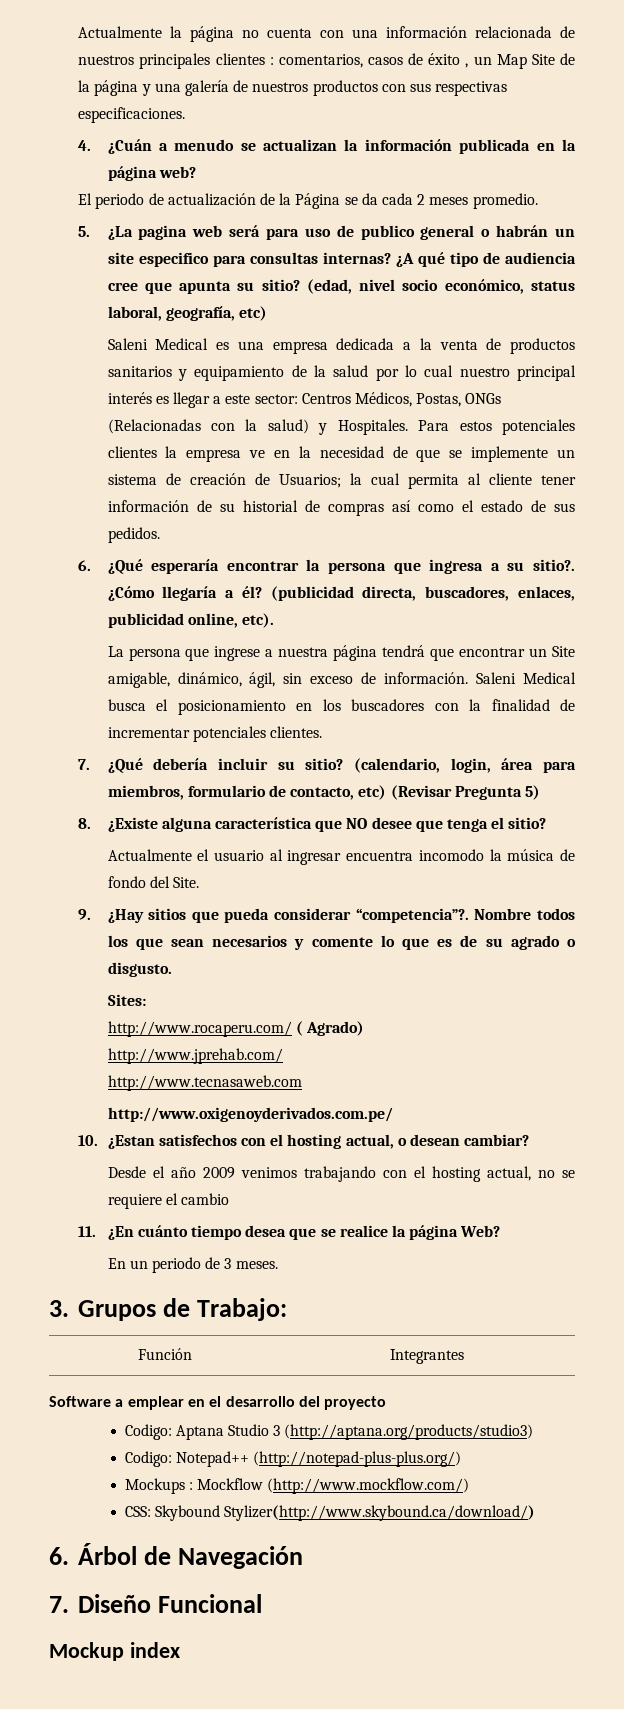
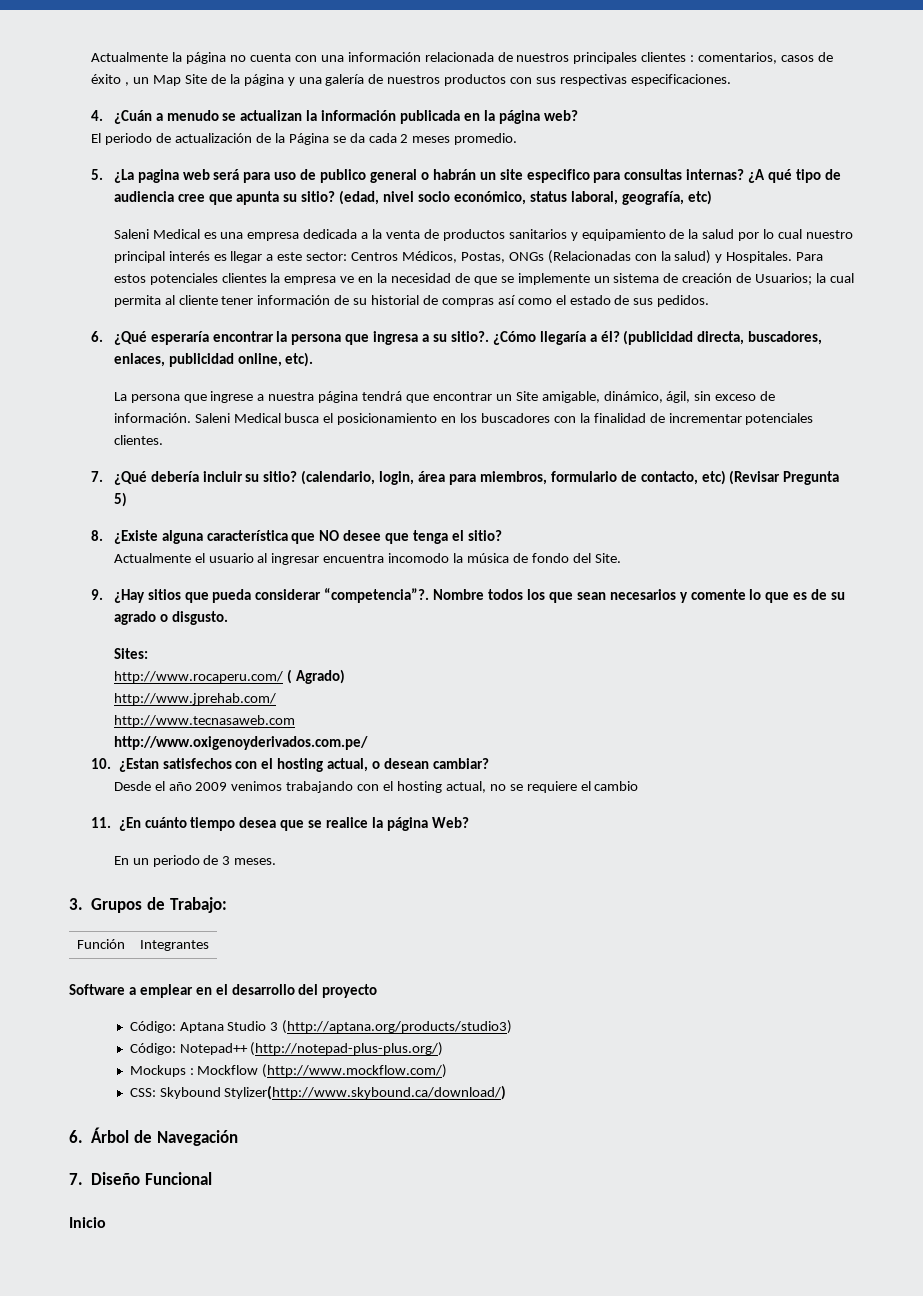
[124,1424,172,1440] Codigo: -> [129,1021,176,1033] Código:
[124,1451,172,1467] Codigo: -> [129,1043,176,1055] Código:
[49,1642,180,1661] Mockup index -> [69,1217,106,1228] Inicio

